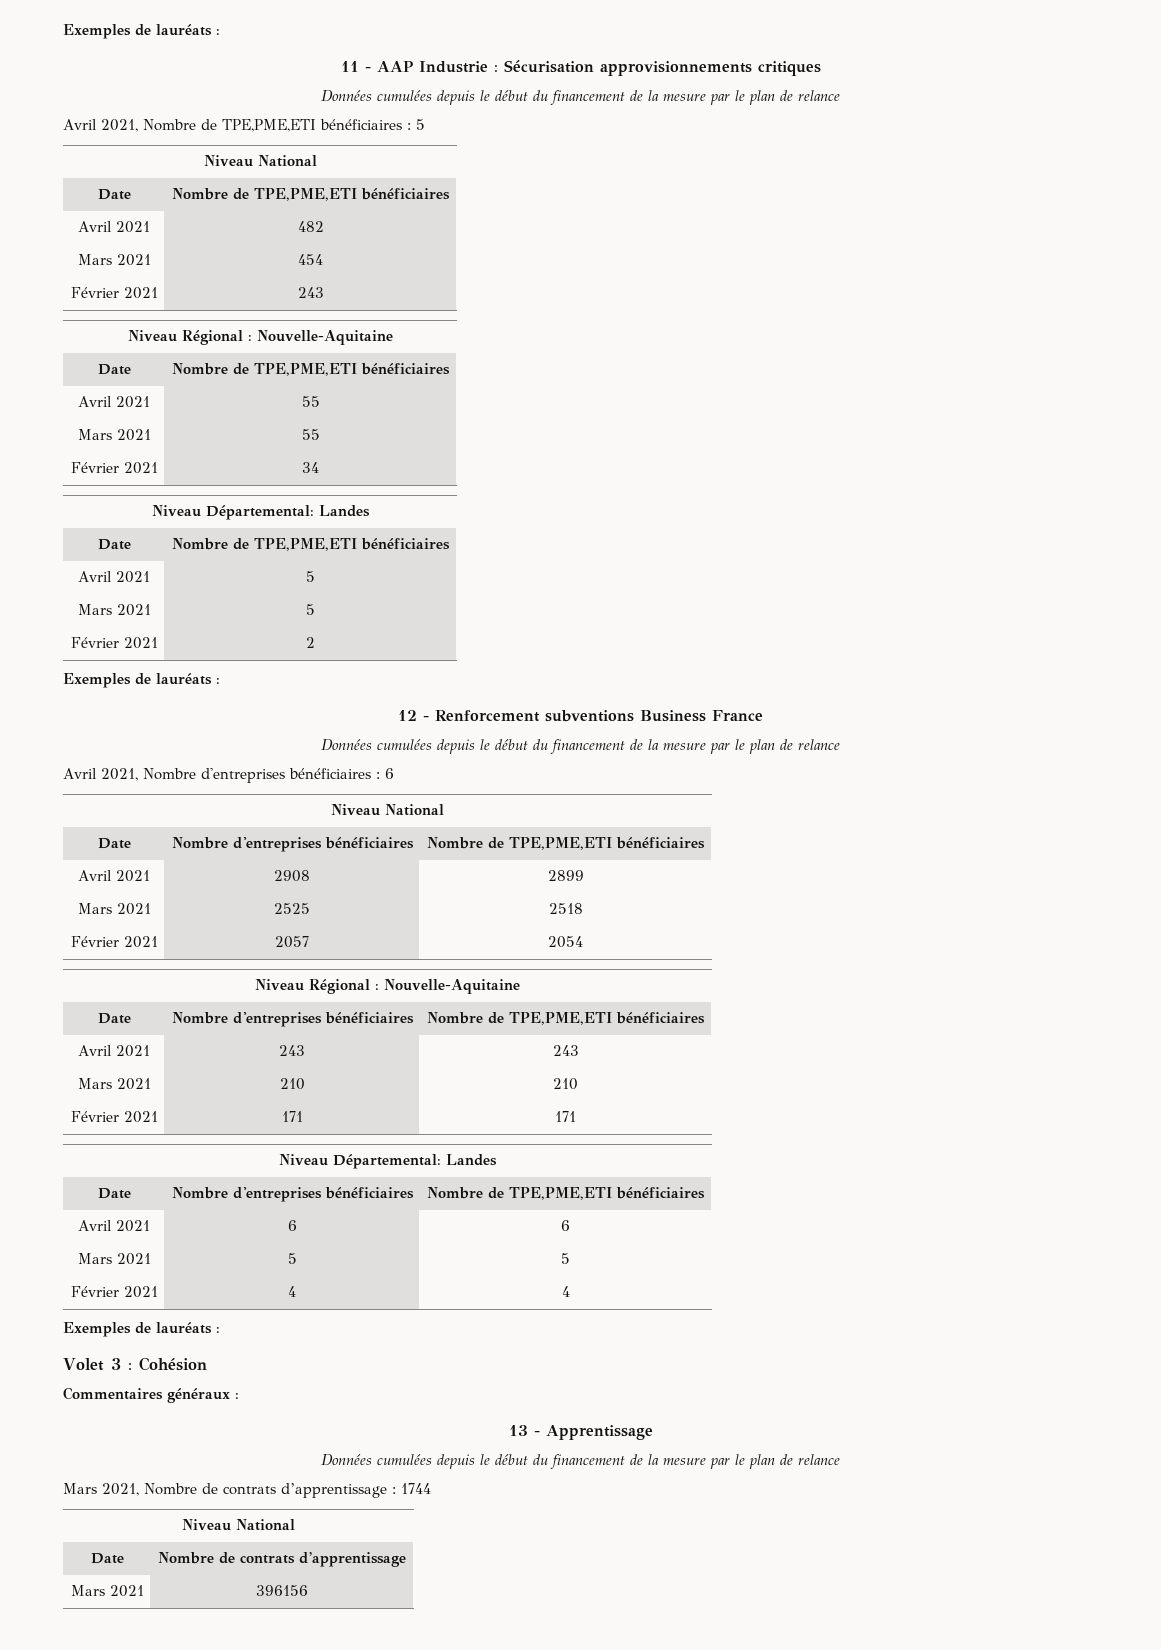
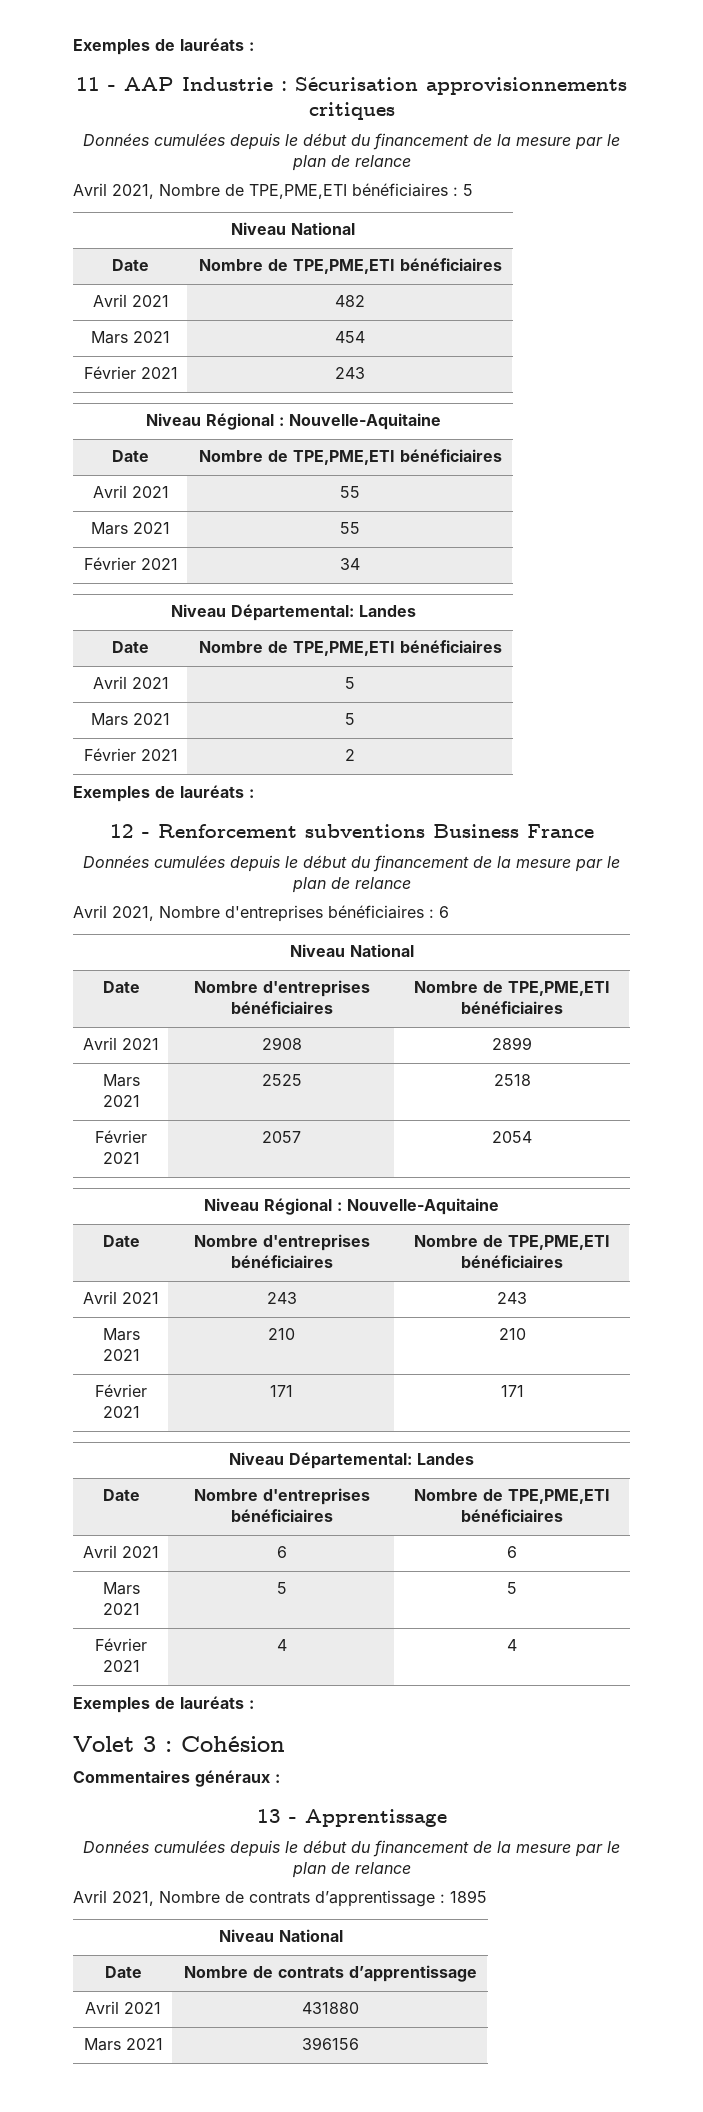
[63,1483,97,1494] Mars -> [73,1890,107,1903] Avril
[401,1483,431,1494] 1744 -> [450,1890,487,1903] 1895
(406, 1559) none -> [85,2001,161,2014] [301,2002,359,2014] // Avril 2021 | 431880

